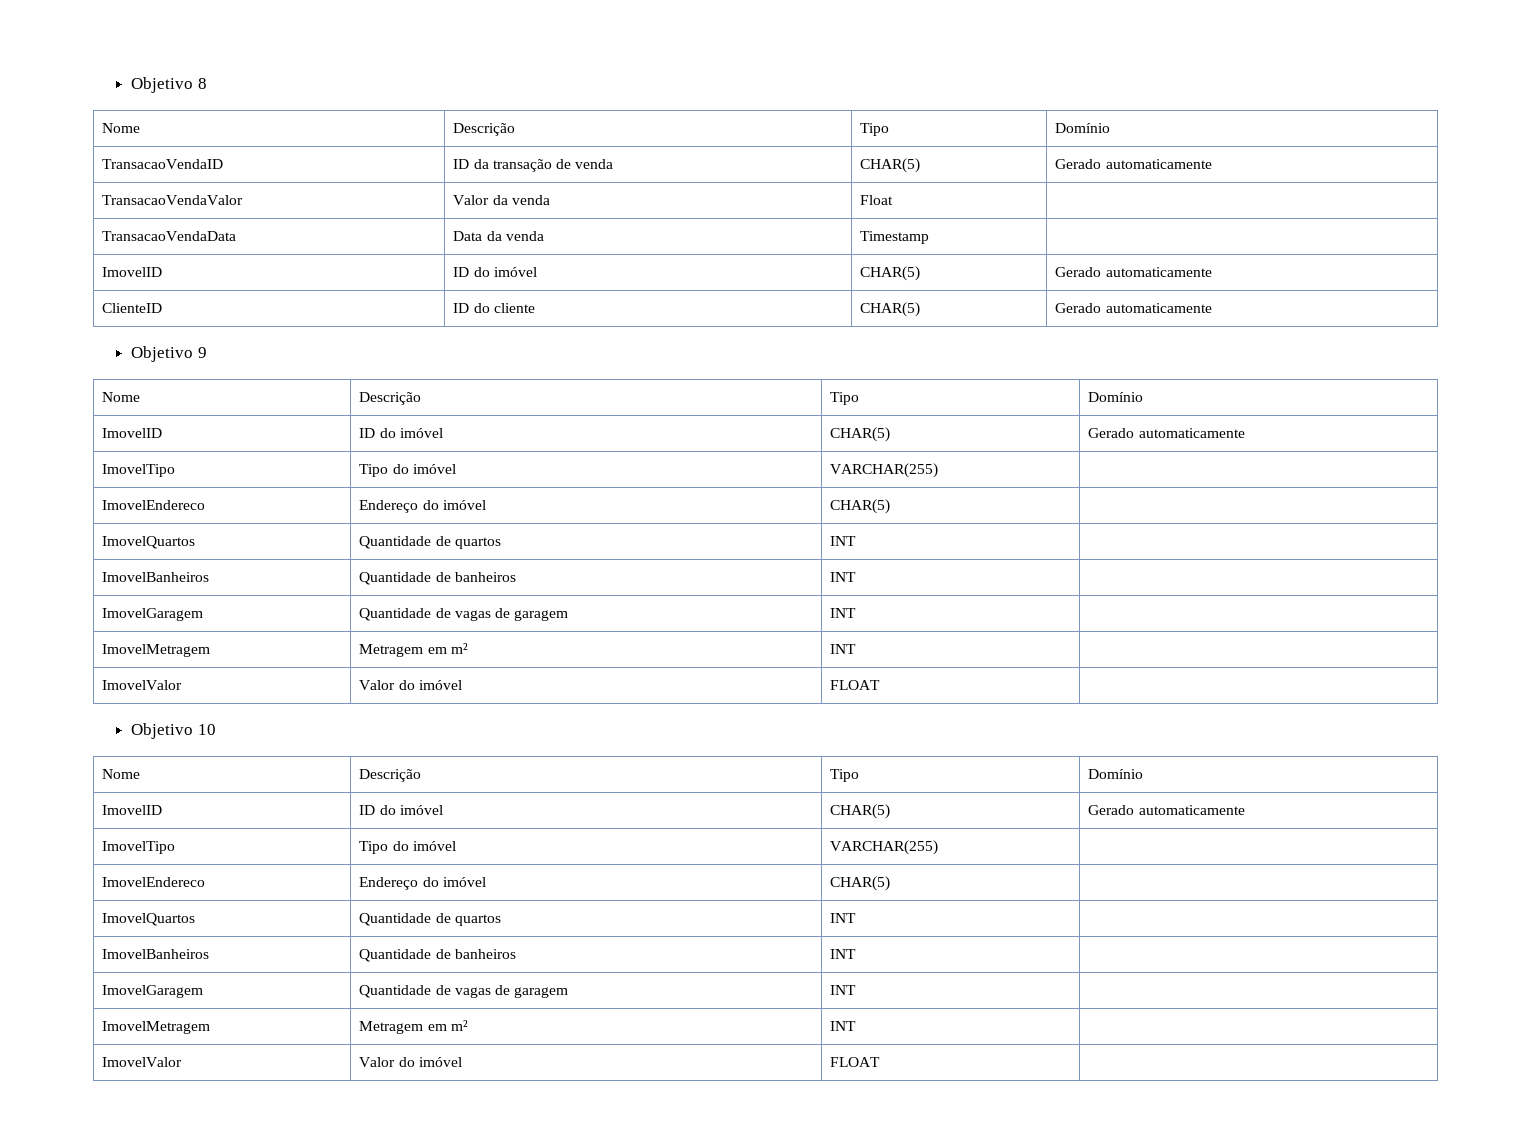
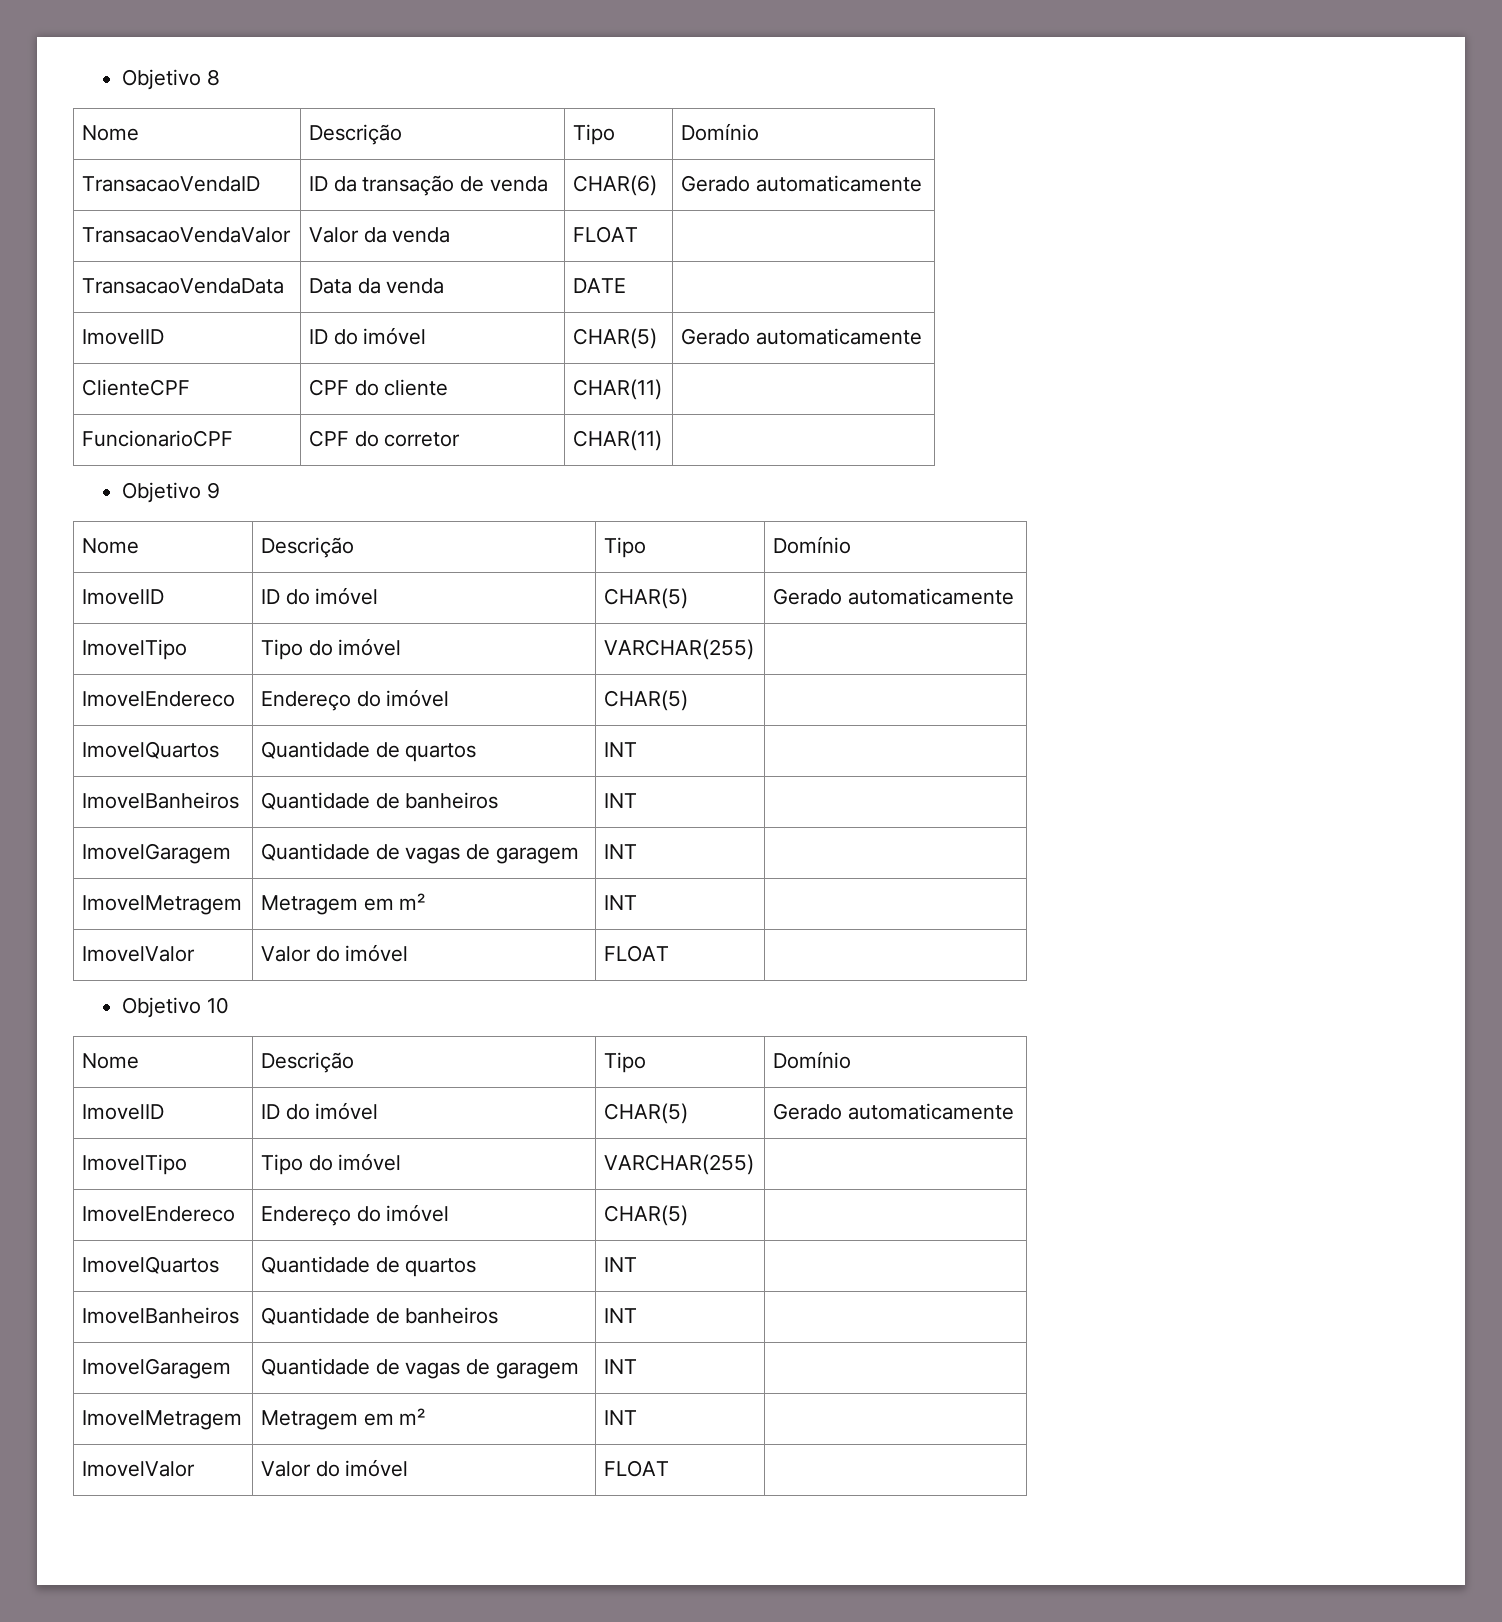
[860,158,921,173] CHAR(5) -> [573,175,658,196] CHAR(6)
[860,195,894,205] Float -> [573,226,639,243] FLOAT
[860,231,930,244] [102,267,163,277] [453,267,537,277] [860,266,921,281] [1055,267,1212,277] [102,303,163,313] [453,303,470,313] Timestamp | // ImovelID | ID do imóvel | CHAR(5) | Gerado automaticamente // ClienteID | ID -> [573,278,627,293] [82,329,165,345] [309,327,427,345] [573,328,658,349] [681,328,922,345] [82,379,191,396] [309,379,350,396] DATE | // ImovelID | ID do imóvel | CHAR(5) | Gerado automaticamente // ClienteCPF | CPF
[860,302,921,317] [1055,303,1212,313] CHAR(5) | Gerado automaticamente -> [573,379,663,400] [82,430,234,447] [309,430,461,447] [573,430,663,451] CHAR(11) | // FuncionarioCPF | CPF do corretor | CHAR(11) |

